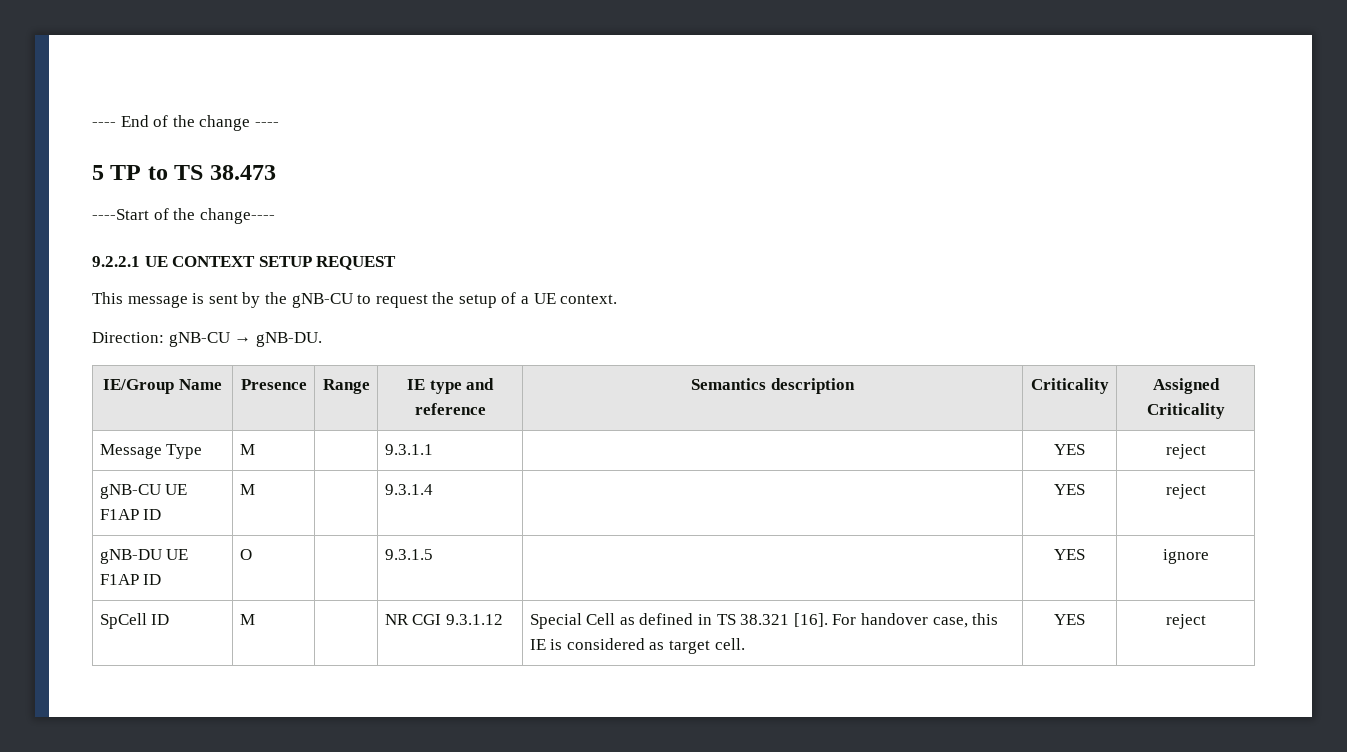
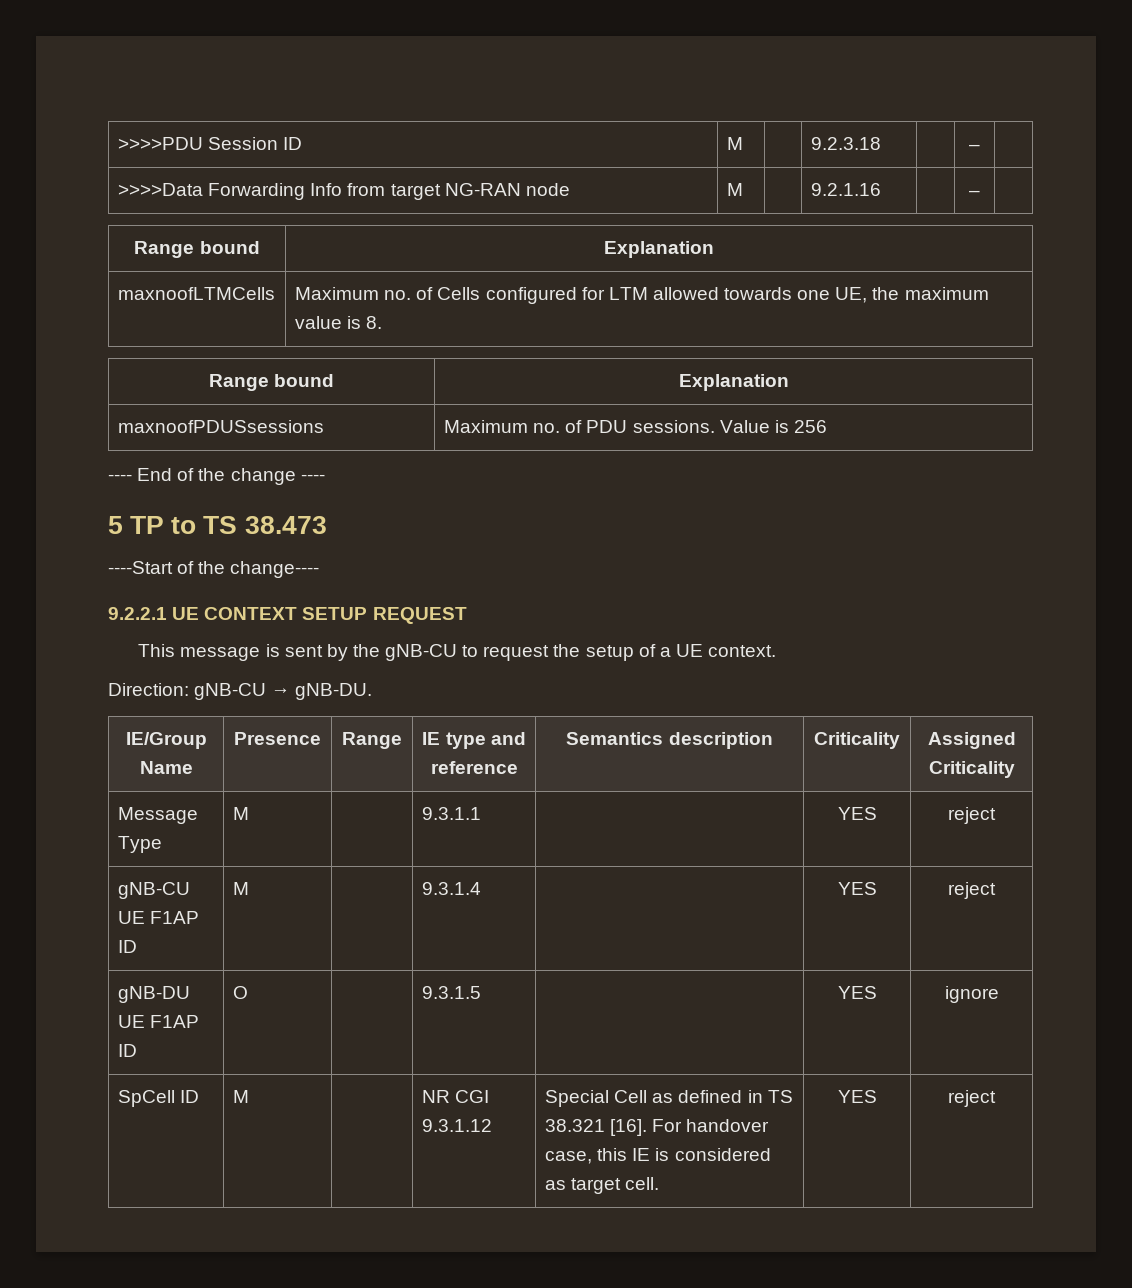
(92, 124) none -> [117,137,303,150] [726,137,743,150] [810,137,881,150] [969,144,980,150] [117,183,570,200] [726,183,743,196] [810,183,881,196] [969,190,980,196] [134,241,260,258] [604,241,714,258] [117,287,275,300] [294,287,989,304] [294,316,383,329] [208,374,335,391] [678,374,789,391] [117,420,324,433] [443,420,827,433] >>>>PDU Session ID | M | | 9.2.3.18 | | – | // >>>>Data Forwarding Info from target NG-RAN node | M | | 9.2.1.16 | | – | // Range bound | Explanation // maxnoofLTMCells | Maximum no. of Cells configured for LTM allowed towards one UE, the maximum value is 8. // Range bound | Explanation // maxnoofPDUSsessions | Maximum no. of PDU sessions. Value is 256 //

